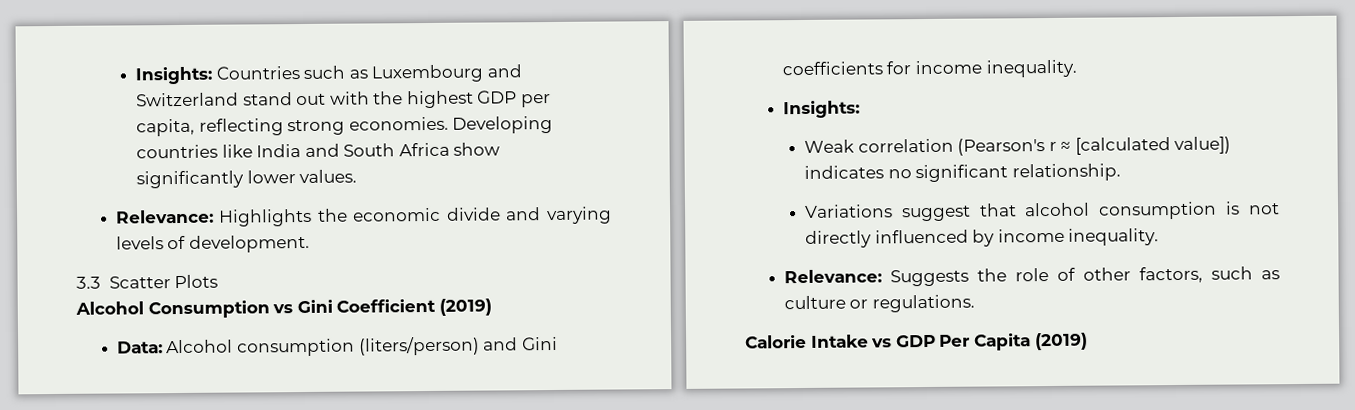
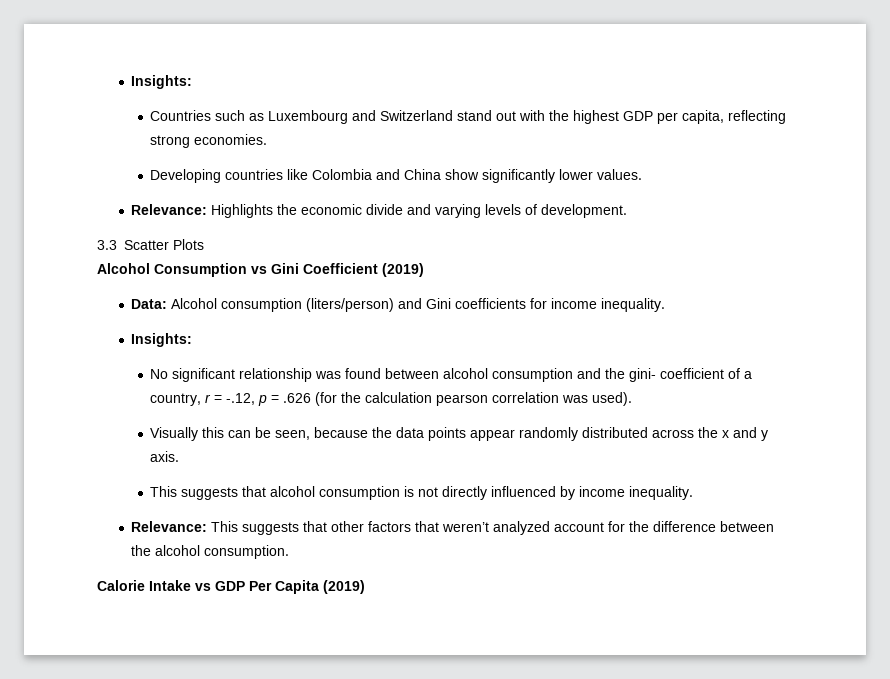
[134,66,213,85] Insights: -> [131,75,193,89] Insights: //
(449, 123) none -> (268, 139) //
[256,142,450,158] India and South Africa -> [312,169,442,180] Colombia and China
[803,136,1232,156] [803,163,1121,183] [804,204,971,222] Weak correlation (Pearson's r ≈ [calculated value]) indicates no significant relationship. // Variations suggest -> [150,368,753,382] [150,392,633,406] [150,427,769,441] [150,451,180,462] [150,486,239,500] No significant relationship was found between alcohol consumption and the gini- coefficient of a country, r = -.12, p = .626 (for the calculation pearson correlation was used). // Visually this can be seen, because the data points appear randomly distributed across the x and y axis. // This suggests
[889,266,1280,287] [783,294,975,313] Suggests the role of other factors, such as culture or regulations. -> [211,521,775,535] [131,545,290,559] This suggests that other factors that weren’t analyzed account for the difference between the alcohol consumption.

